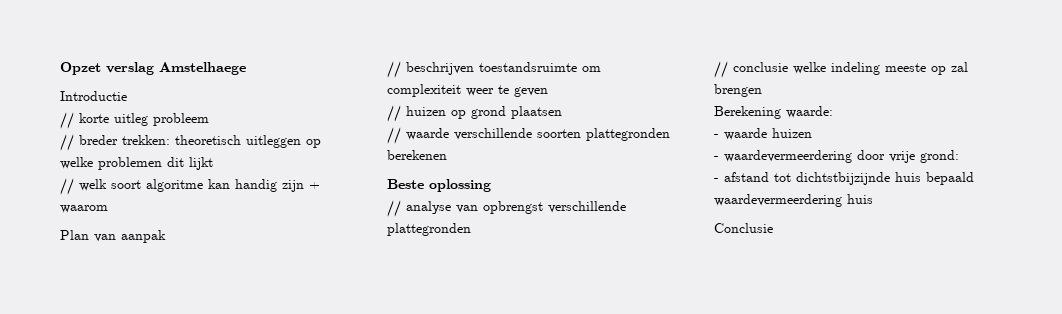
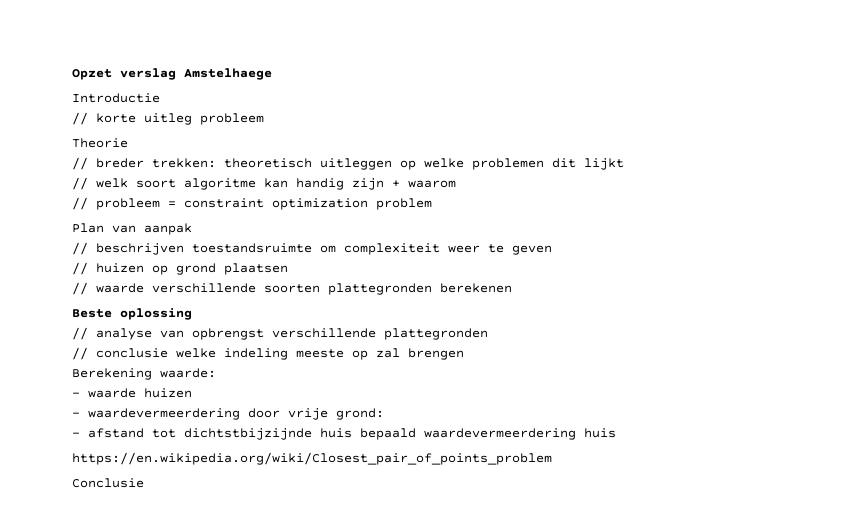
(209, 119) none -> [72,138,128,148] // Theorie
(108, 209) none -> [72,197,432,210] // // probleem = constraint optimization problem
(873, 199) none -> [72,452,552,465] // https://en.wikipedia.org/wiki/Closest_pair_of_points_problem

